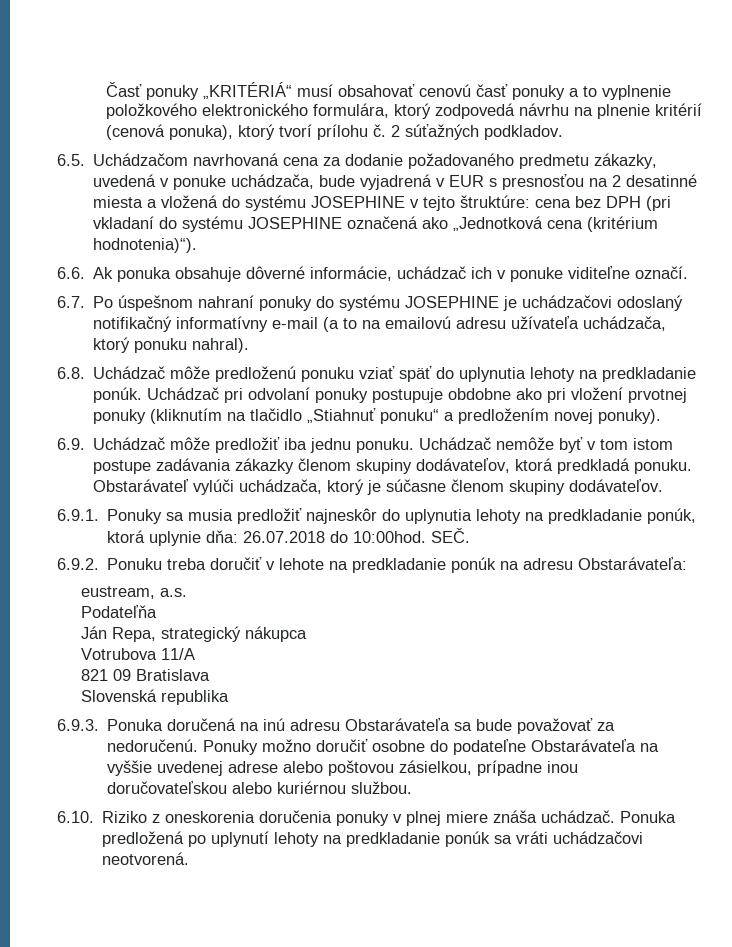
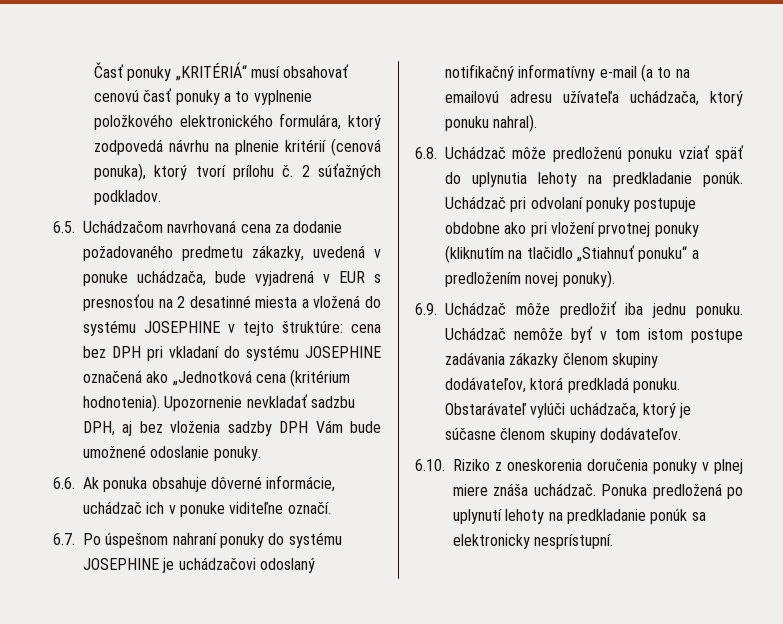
[646,196,672,211] (pri -> [147,346,163,361] pri
[93,238,198,253] hodnotenia)“). -> [83,394,355,412] [83,420,381,436] [83,445,261,461] hodnotenia). Upozornenie nevkladať sadzbu DPH, aj bez vloženia sadzby DPH Vám bude umožnené odoslanie ponuky.
[57,508,697,524] [107,528,471,546] [57,557,688,573] [81,586,188,599] [81,605,158,618] [81,626,308,642] [81,648,196,660] [81,669,211,681] [81,689,230,705] [57,718,616,734] [107,739,660,755] [107,760,579,776] [107,781,413,794] // 6.9.1. Ponuky sa musia predložiť najneskôr do uplynutia lehoty na predkladanie ponúk, ktorá uplynie dňa: 26.07.2018 do 10:00hod. SEČ. // 6.9.2. Ponuku treba doručiť v lehote na predkladanie ponúk na adresu Obstarávateľa: // eustream, a.s. // Podateľňa // Ján Repa, strategický nákupca // Votrubova 11/A // 821 09 Bratislava // Slovenská republika // 6.9.3. Ponuka doručená na inú adresu Obstarávateľa sa bude považovať za nedoručenú. Ponuky možno doručiť osobne do podateľne Obstarávateľa na vyššie uvedenej adrese alebo poštovou zásielkou, prípadne inou doručovateľskou alebo kuriérnou službou. -> (681, 433) none
[516,831,644,844] [102,852,190,865] vráti uchádzačovi neotvorená. -> [453,534,614,549] elektronicky nesprístupní.

